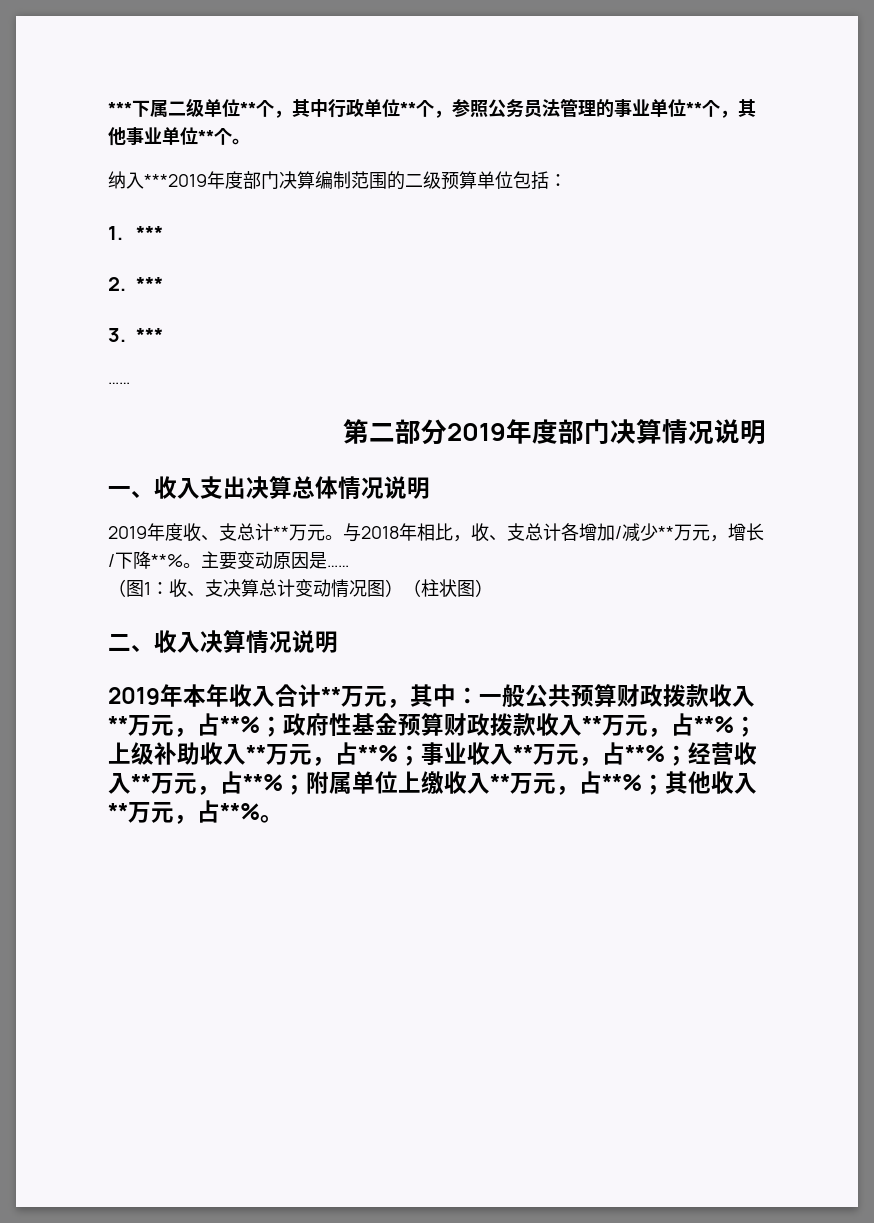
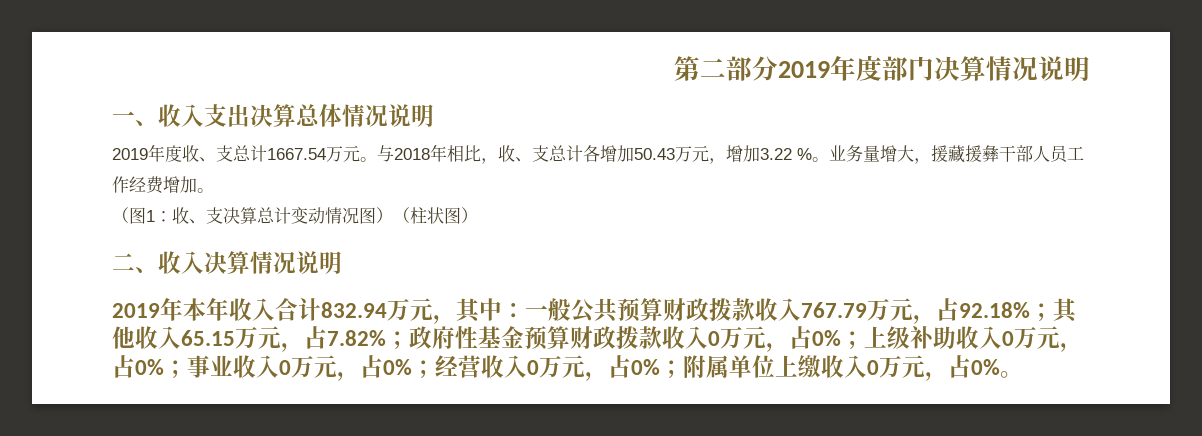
[108,98,756,118] [108,127,250,146] [108,171,567,190] [108,226,164,240] [108,277,164,291] [108,328,164,342] [108,382,130,384] ***下属二级单位**个，其中行政单位**个，参照公务员法管理的事业单位**个，其他事业单位**个。 // 纳入***2019年度部门决算编制范围的二级预算单位包括： // 1. *** // 2. *** // 3. *** // …… // -> (674, 68) none
[273,526,289,539] ** -> [267,148,326,160] 1667.54
[615,523,764,542] [108,551,349,570] /减少**万元，增长/下降**%。主要变动原因是…… -> [634,145,1084,164] [112,176,214,194] 50.43万元，增加3.22 %。业务量增大，援藏援彝干部人员工作经费增加。
[321,687,341,704] ** -> [321,302,387,318] 832.94
[108,713,260,737] **万元，占**% -> [801,298,1079,324] [112,326,386,352] 767.79万元，占92.18%；其他收入65.15万元，占7.82%
[582,713,734,737] **万元，占**% -> [708,326,841,352] 0万元，占0%
[246,742,398,766] **万元，占**% -> [1002,326,1083,352] [112,355,164,378] 0万元，占0%
[513,742,665,766] **万元，占**% -> [279,355,412,381] 0万元，占0%
[131,771,283,795] **万元，占**% -> [527,355,660,381] 0万元，占0%
[490,771,757,795] [108,800,260,824] **万元，占**%；其他收入**万元，占**% -> [867,355,1000,381] 0万元，占0%

